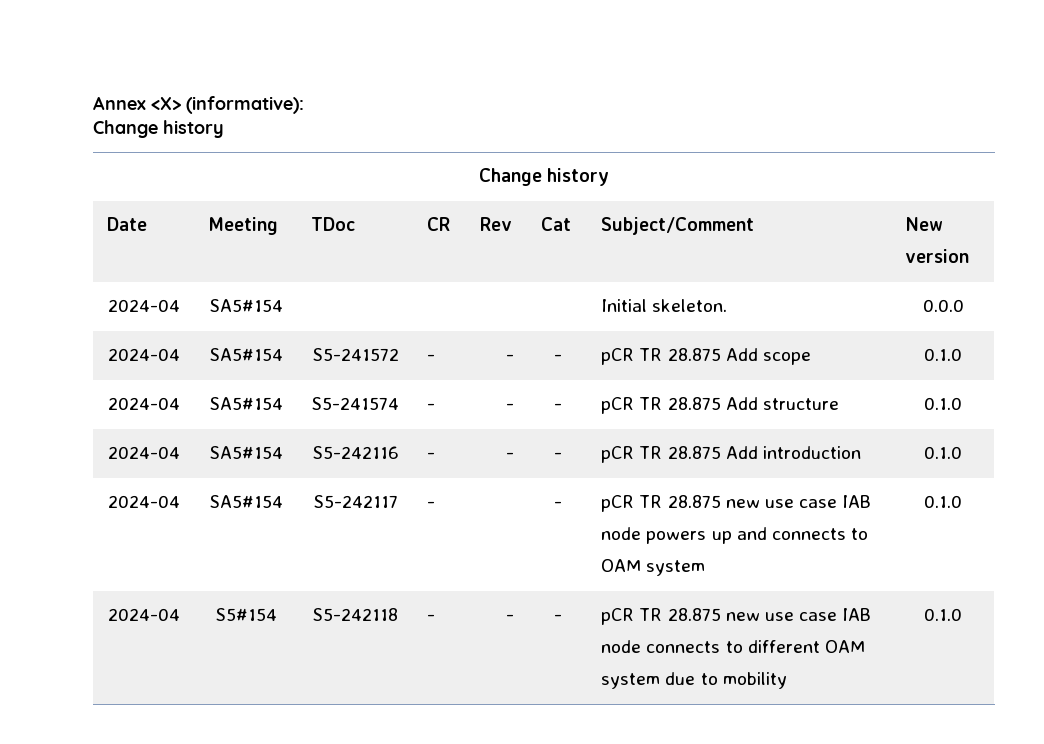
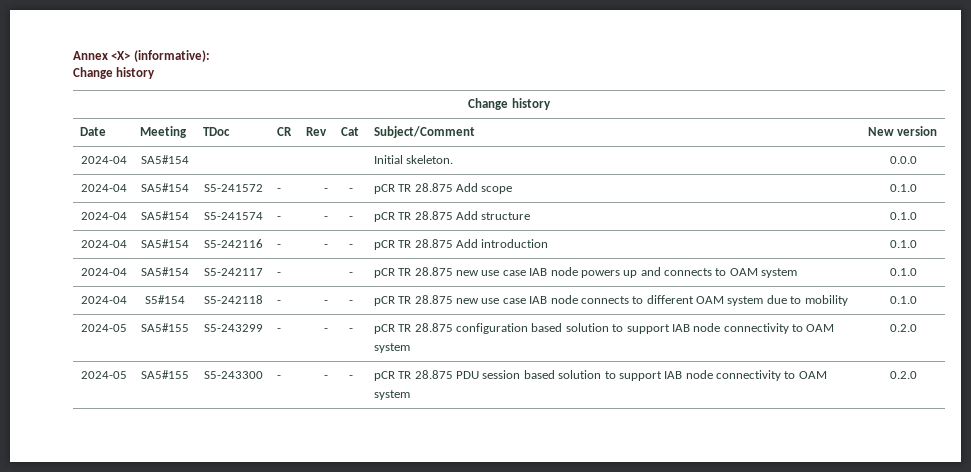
(962, 614) none -> [80,324,127,332] [141,323,189,332] [204,324,263,332] [276,328,281,332] [324,328,329,332] [349,328,353,332] [373,323,835,334] [373,343,410,353] [889,324,917,332] [80,371,127,379] [141,370,189,379] [204,371,263,379] [276,375,281,379] [324,375,329,379] [349,375,353,379] [373,370,827,381] [373,390,410,400] [889,371,917,379] // 2024-05 | SA5#155 | S5-243299 | - | - | - | pCR TR 28.875 configuration based solution to support IAB node connectivity to OAM system | 0.2.0 // 2024-05 | SA5#155 | S5-243300 | - | - | - | pCR TR 28.875 PDU session based solution to support IAB node connectivity to OAM system | 0.2.0

